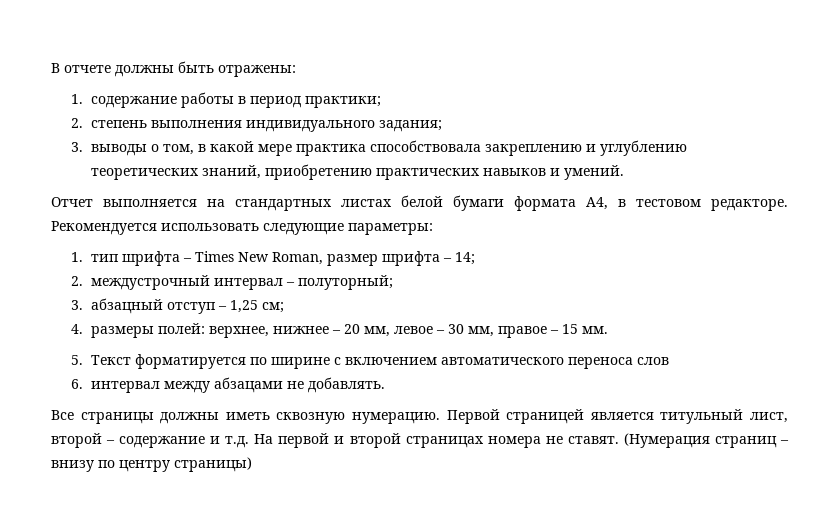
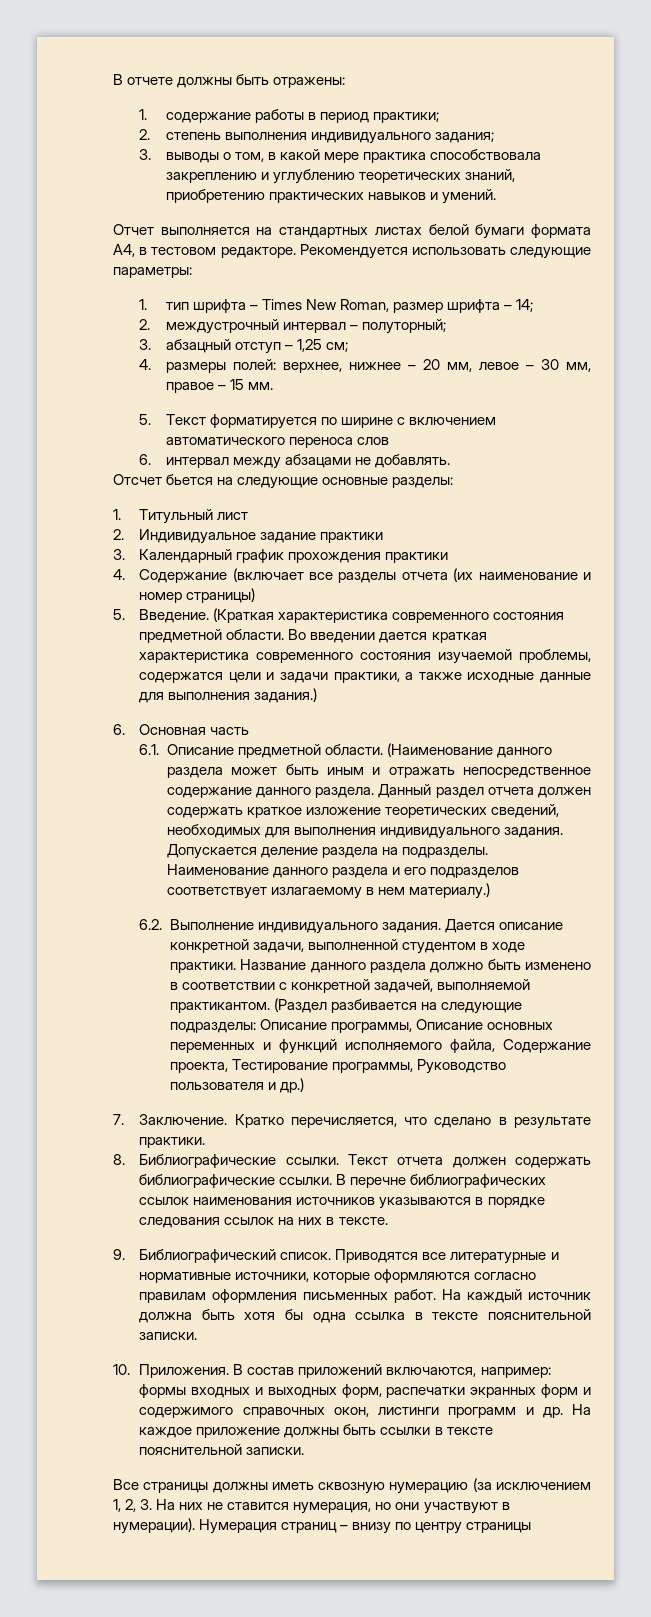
(386, 385) none -> [113,474,454,489] [113,509,249,524] [113,529,384,544] [113,549,449,563] [113,568,591,583] [139,588,256,603] [113,608,565,623] [139,629,487,643] [139,649,592,664] [139,672,592,683] [139,688,318,703] [113,724,250,735] [139,743,552,758] [166,764,591,778] [166,784,591,798] [166,804,559,818] [166,824,563,839] [166,844,488,859] [166,864,520,878] [166,883,490,899] [139,919,563,934] [169,939,526,954] [169,959,592,973] [169,979,531,993] [169,998,522,1014] [169,1019,553,1033] [169,1039,591,1054] [169,1059,506,1074] [169,1078,304,1093] [113,1114,591,1129] [139,1137,206,1148] [113,1154,591,1168] [139,1174,547,1188] [139,1197,545,1209] [139,1217,388,1228] [113,1249,559,1264] [139,1269,537,1283] [139,1289,591,1303] [139,1309,592,1323] [139,1332,198,1340] [113,1364,551,1378] [139,1384,592,1398] [139,1404,592,1418] [139,1424,493,1438] [139,1444,305,1455] // Отсчет бьется на следующие основные разделы: // 1. Титульный лист // 2. Индивидуальное задание практики // 3. Календарный график прохождения практики // 4. Содержание (включает все разделы отчета (их наименование и номер страницы) // 5. Введение. (Краткая характеристика современного состояния предметной области. Во введении дается краткая характеристика современного состояния изучаемой проблемы, содержатся цели и задачи практики, а также исходные данные для выполнения задания.) // 6. Основная часть // 6.1. Описание предметной области. (Наименование данного раздела может быть иным и отражать непосредственное содержание данного раздела. Данный раздел отчета должен содержать краткое изложение теоретических сведений, необходимых для выполнения индивидуального задания. Допускается деление раздела на подразделы. Наименование данного раздела и его подразделов соответствует излагаемому в нем материалу.) // 6.2. Выполнение индивидуального задания. Дается описание конкретной задачи, выполненной студентом в ходе практики. Название данного раздела должно быть изменено в соответствии с конкретной задачей, выполняемой практикантом. (Раздел разбивается на следующие подразделы: Описание программы, Описание основных переменных и функций исполняемого файла, Содержание проекта, Тестирование программы, Руководство пользователя и др.) // 7. Заключение. Кратко перечисляется, что сделано в результате практики. // 8. Библиографические ссылки. Текст отчета должен содержать библиографические ссылки. В перечне библиографических ссылок наименования источников указываются в порядке следования ссылок на них в тексте. // 9. Библиографический список. Приводятся все литературные и нормативные источники, которые оформляются согласно правилам оформления письменных работ. На каждый источник должна быть хотя бы одна ссылка в тексте пояснительной записки. // 10. Приложения. В состав приложений включаются, например: формы входных и выходных форм, распечатки экранных форм и содержимого справочных окон, листинги программ и др. На каждое приложение должны быть ссылки в тексте пояснительной записки.
[352,409,789,424] [51,433,710,448] нумерацию. Первой страницей является титульный лист, второй – содержание и т.д. На первой и второй страницах номера не ставят. (Нумерация -> [389,1478,591,1494] [113,1499,510,1514] [113,1518,278,1534] нумерацию (за исключением 1, 2, 3. На них не ставится нумерация, но они участвуют в нумерации). Нумерация
[174,457,252,472] страницы) -> [466,1522,532,1533] страницы

